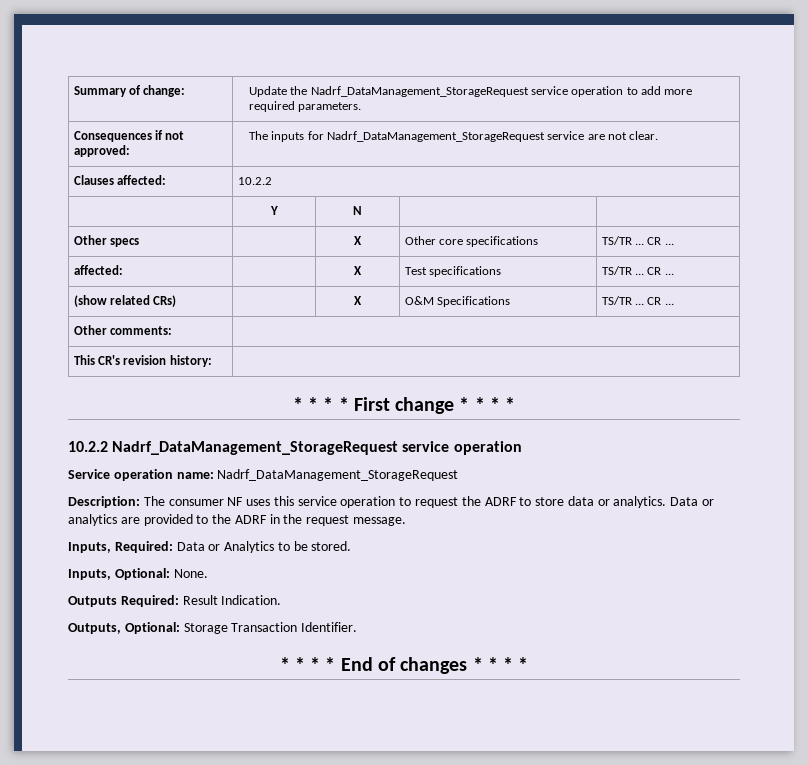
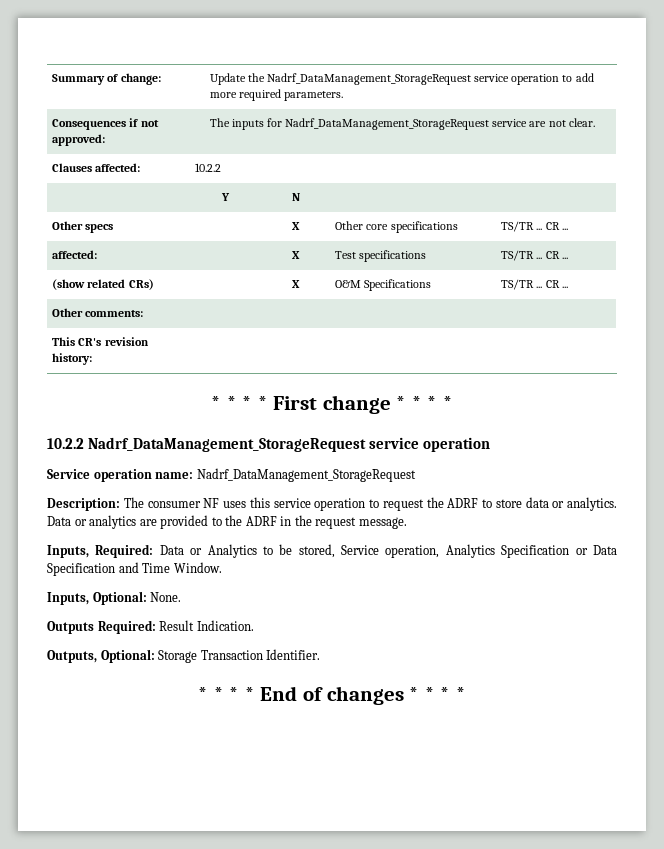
[311,541,352,551] stored. -> [298,544,617,558] [47,562,222,576] stored, Service operation, Analytics Specification or Data Specification and Time Window.

